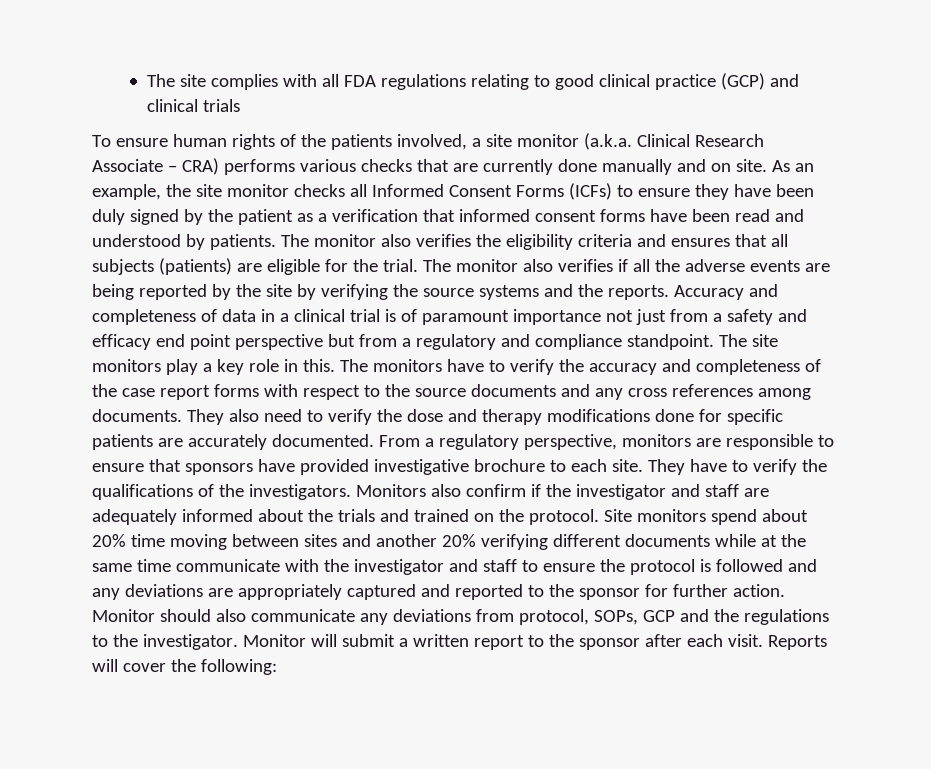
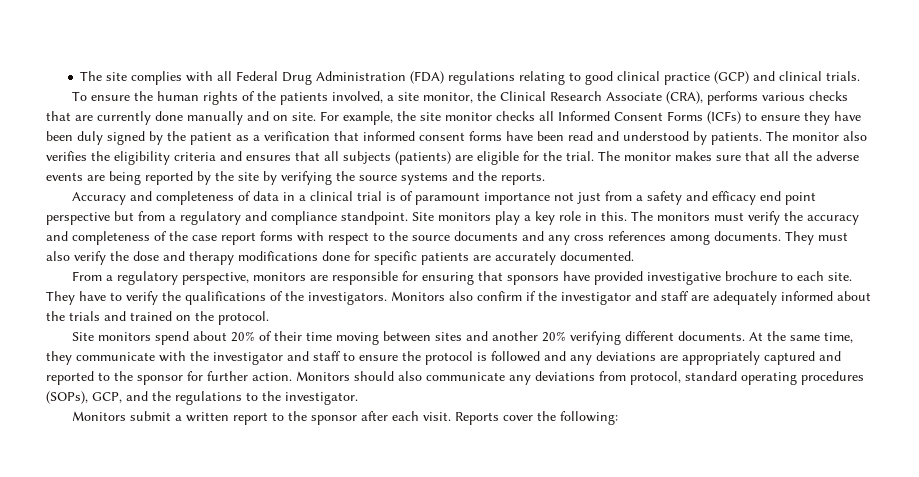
[343,75,376,87] FDA -> [236,71,445,85] Federal Drug Administration (FDA)
[202,99,240,112] trials -> [826,71,861,81] trials.
(168, 142) none -> [133,91,153,101] the
[516,133,632,150] monitor (a.k.a. -> [422,91,496,103] monitor, the
[167,158,219,175] – CRA) -> [665,91,703,104] (CRA),
[771,160,814,172] As an -> [320,111,339,121] For
[522,259,628,272] also verifies if -> [675,151,770,161] makes sure that
(669, 292) none -> (545, 178) //
[718,334,778,347] The site -> [412,212,434,221] Site
[446,359,505,372] have to -> [714,212,744,221] must
[228,409,323,422] also need to -> [818,232,848,241] [46,251,70,261] must also
(374, 440) none -> (634, 256) //
[817,435,834,447] [92,463,144,472] to ensure -> [401,271,474,285] for ensuring
(599, 517) none -> (269, 318) //
(126, 540) none -> [258,331,302,341] of their
[624,534,806,547] [92,559,171,572] documents while at the same time -> [677,331,853,343] [46,351,72,365] documents. At the same time, they
[92,609,155,622] Monitor -> [296,371,350,381] Monitors
[593,610,675,625] SOPs, GCP -> [685,371,864,385] [46,391,122,404] standard operating procedures (SOPs), GCP,
[242,634,337,647] Monitor will -> [71,411,126,421] // Monitors
[92,659,118,672] will -> (499, 418) none

